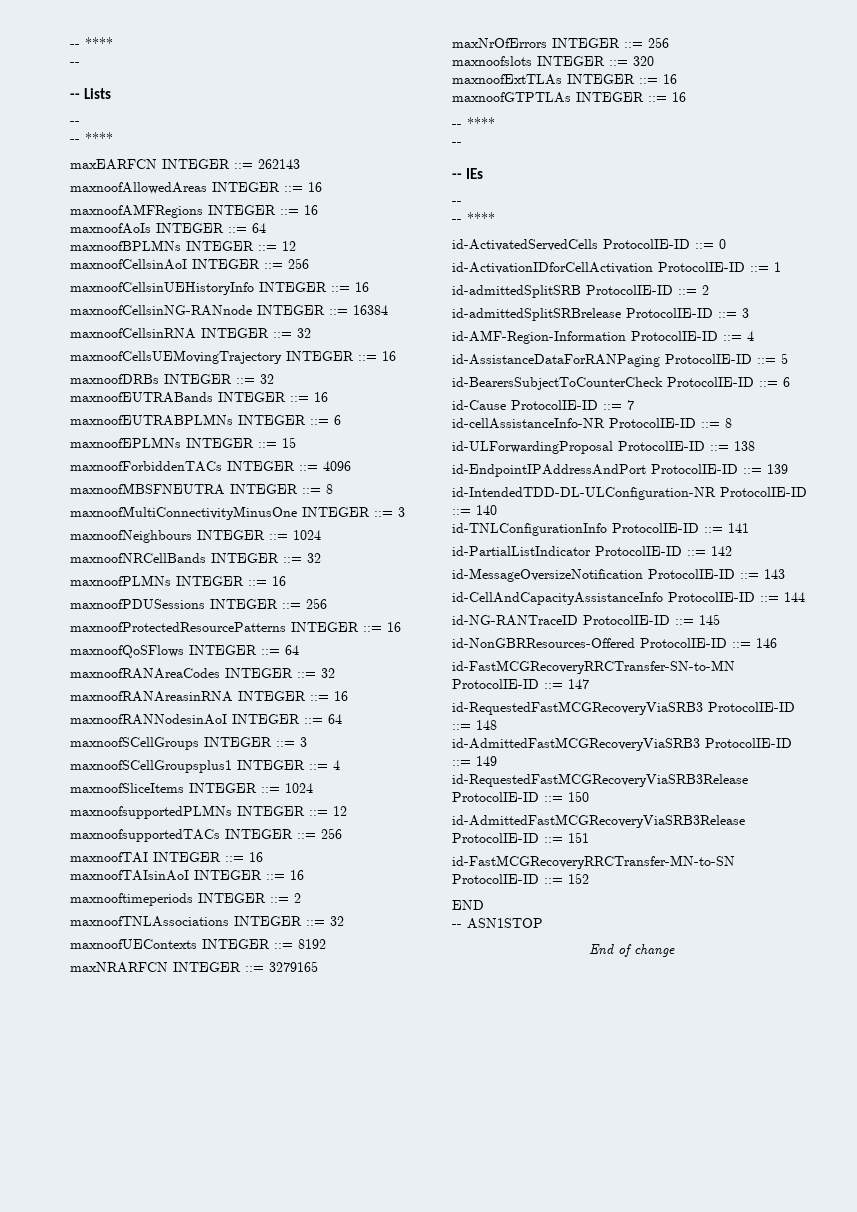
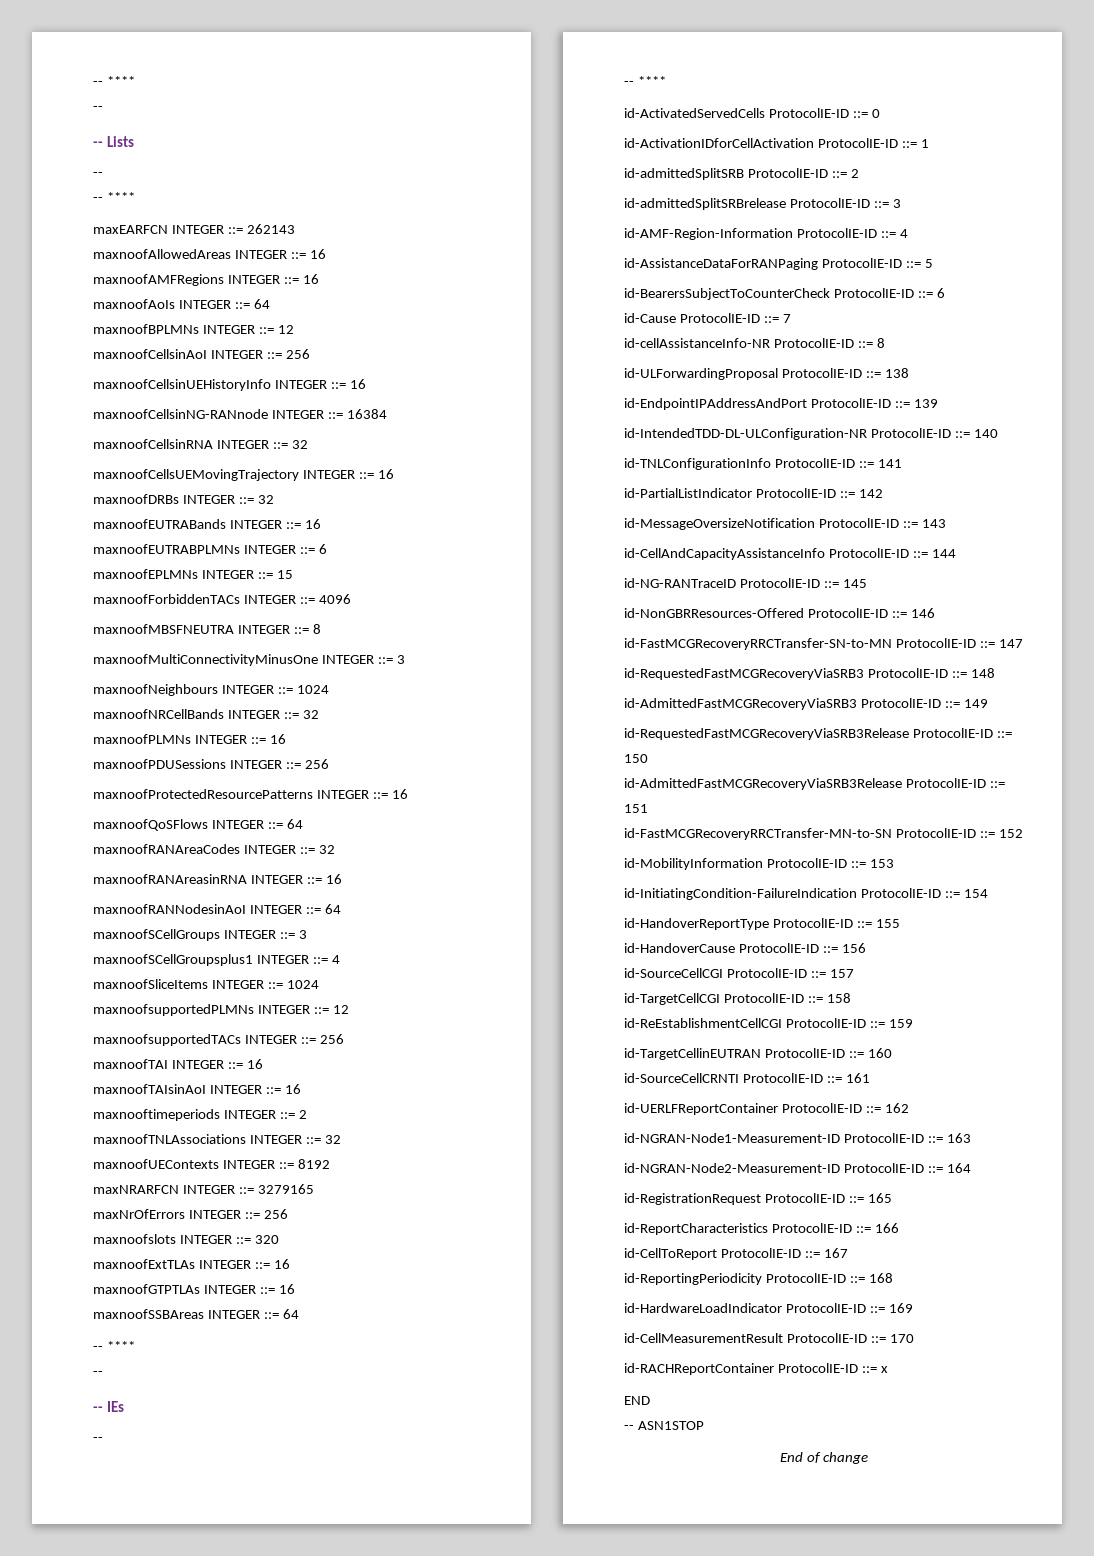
(686, 97) none -> [93,1309,299,1319] // maxnoofSSBAreas INTEGER ::= 64
(589, 878) none -> [624,858,894,870] [624,888,988,900] [624,918,900,930] [624,943,866,953] [624,968,854,978] [624,993,851,1005] [624,1018,913,1028] [624,1048,892,1060] [624,1073,870,1083] [624,1103,909,1115] [624,1133,971,1143] [624,1163,971,1173] [624,1193,892,1205] [624,1223,899,1235] [624,1248,848,1260] [624,1273,893,1285] [624,1303,913,1313] [624,1333,914,1343] [624,1363,888,1375] // id-MobilityInformation ProtocolIE-ID ::= 153 // id-InitiatingCondition-FailureIndication ProtocolIE-ID ::= 154 // id-HandoverReportType ProtocolIE-ID ::= 155 // id-HandoverCause ProtocolIE-ID ::= 156 // id-SourceCellCGI ProtocolIE-ID ::= 157 // id-TargetCellCGI ProtocolIE-ID ::= 158 // id-ReEstablishmentCellCGI ProtocolIE-ID ::= 159 // id-TargetCellinEUTRAN ProtocolIE-ID ::= 160 // id-SourceCellCRNTI ProtocolIE-ID ::= 161 // id-UERLFReportContainer ProtocolIE-ID ::= 162 // id-NGRAN-Node1-Measurement-ID ProtocolIE-ID ::= 163 // id-NGRAN-Node2-Measurement-ID ProtocolIE-ID ::= 164 // id-RegistrationRequest ProtocolIE-ID ::= 165 // id-ReportCharacteristics ProtocolIE-ID ::= 166 // id-CellToReport ProtocolIE-ID ::= 167 // id-ReportingPeriodicity ProtocolIE-ID ::= 168 // id-HardwareLoadIndicator ProtocolIE-ID ::= 169 // id-CellMeasurementResult ProtocolIE-ID ::= 170 // id-RACHReportContainer ProtocolIE-ID ::= x

